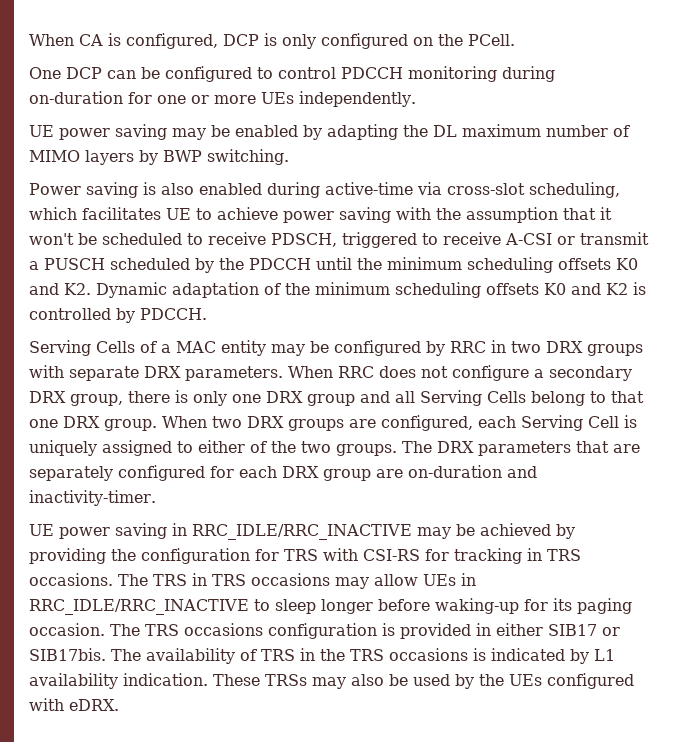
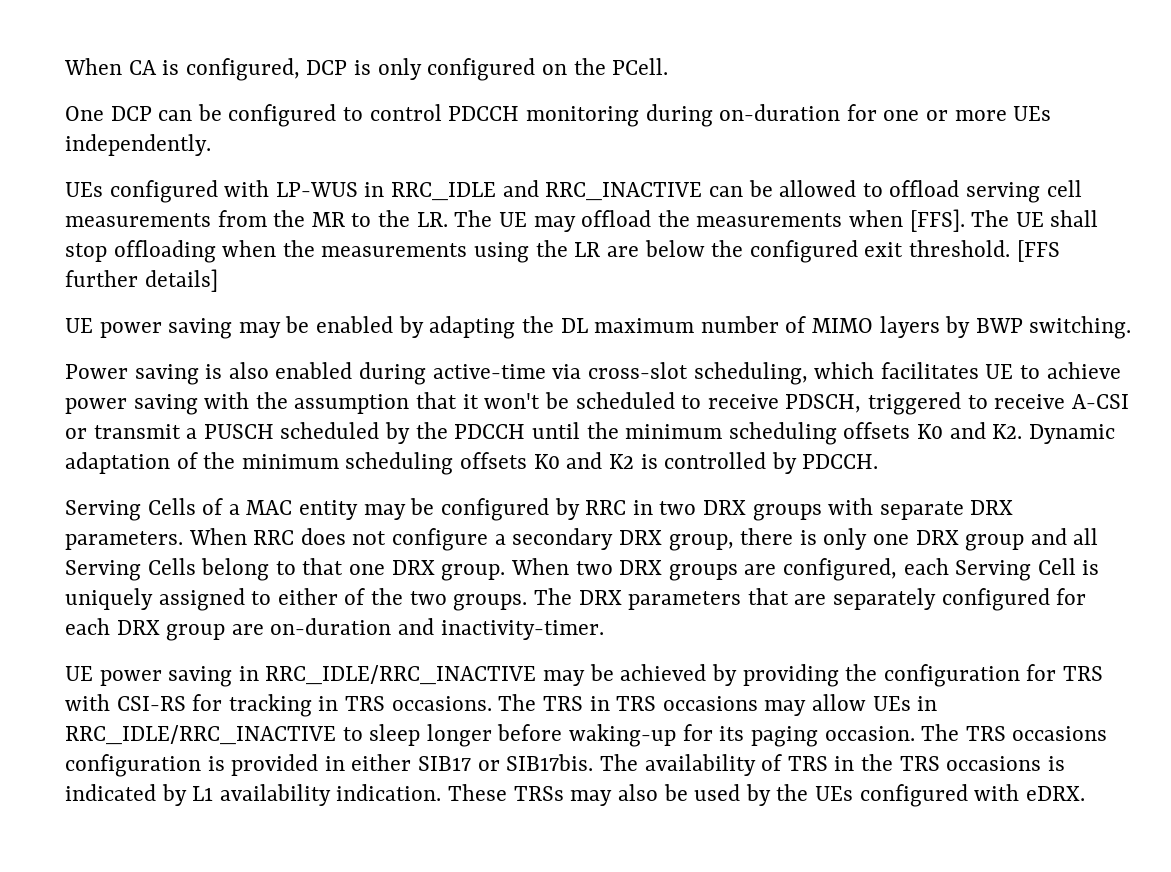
(416, 99) none -> [65,180,1082,203] [65,209,1099,232] [65,240,1060,263] [65,269,218,292] // UEs configured with LP-WUS in RRC_IDLE and RRC_INACTIVE can be allowed to offload serving cell measurements from the MR to the LR. The UE may offload the measurements when [FFS]. The UE shall stop offloading when the measurements using the LR are below the configured exit threshold. [FFS further details]

